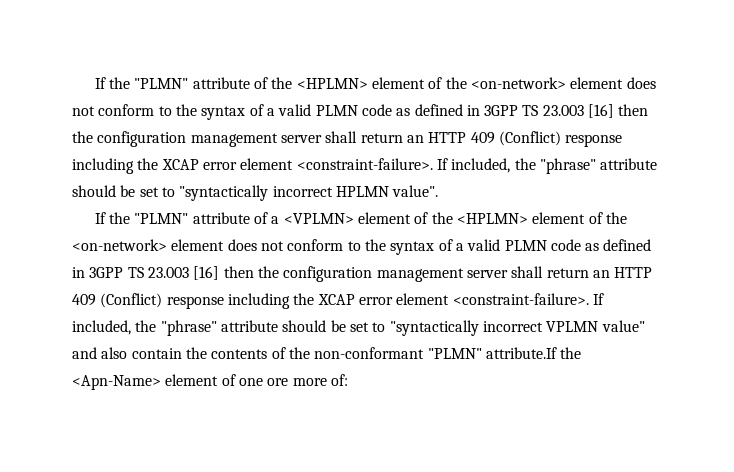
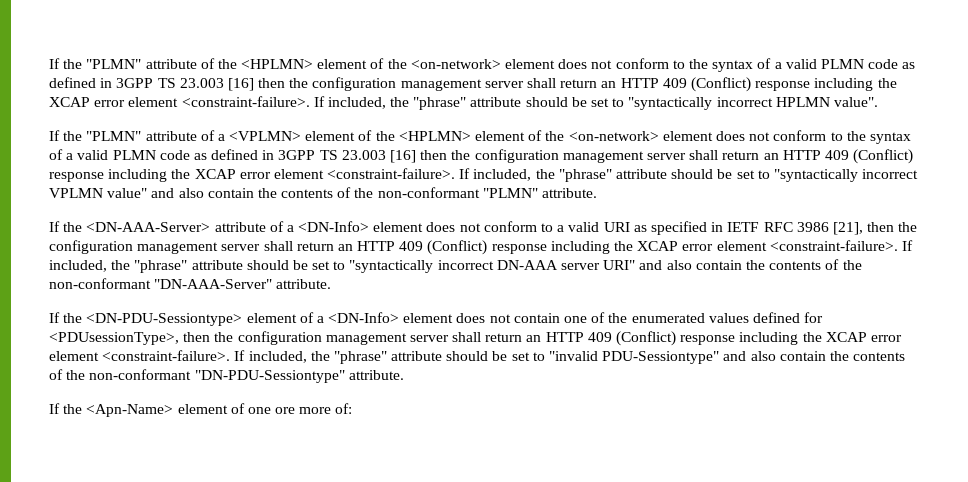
[485,347,557,359] attribute.If -> [542,188,598,198] [49,221,918,235] [49,240,913,255] [49,259,862,273] [49,278,332,289] [49,312,824,326] [49,331,902,346] [49,350,906,364] [49,369,404,383] [49,403,60,414] attribute. // If the <DN-AAA-Server> attribute of a <DN-Info> element does not conform to a valid URI as specified in IETF RFC 3986 [21], then the configuration management server shall return an HTTP 409 (Conflict) response including the XCAP error element <constraint-failure>. If included, the "phrase" attribute should be set to "syntactically incorrect DN-AAA server URI" and also contain the contents of the non-conformant "DN-AAA-Server" attribute. // If the <DN-PDU-Sessiontype> element of a <DN-Info> element does not contain one of the enumerated values defined for <PDUsessionType>, then the configuration management server shall return an HTTP 409 (Conflict) response including the XCAP error element <constraint-failure>. If included, the "phrase" attribute should be set to "invalid PDU-Sessiontype" and also contain the contents of the non-conformant "DN-PDU-Sessiontype" attribute. // If

